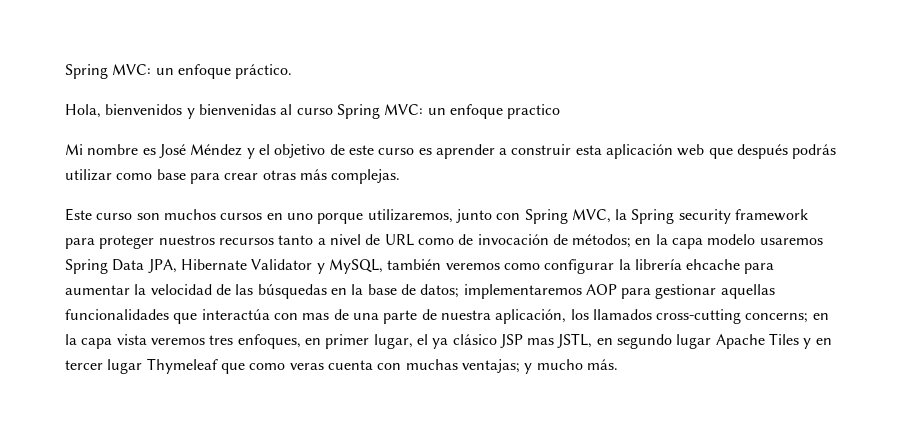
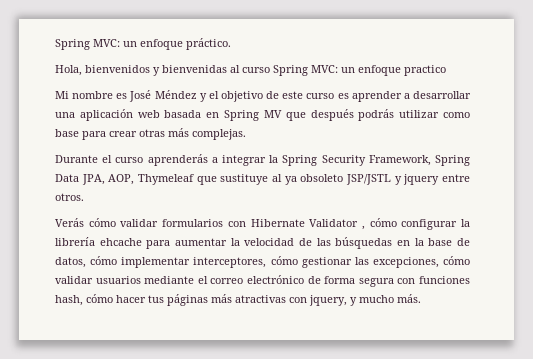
[511,144,705,159] construir esta aplicación web -> [413,91,472,99] [55,109,282,121] desarrollar una aplicación web basada en Spring MV
[65,208,809,224] [65,234,823,249] [65,259,540,274] Este curso son muchos cursos en uno porque utilizaremos, junto con Spring MVC, la Spring security framework para proteger nuestros recursos tanto a nivel de URL como de invocación de métodos; en la capa modelo usaremos Spring Data JPA, Hibernate Validator y MySQL, también veremos como -> [55,154,470,166] [55,174,470,185] [55,193,84,201] [55,218,397,230] Durante el curso aprenderás a integrar la Spring Security Framework, Spring Data JPA, AOP, Thymeleaf que sustituye al ya obsoleto JSP/JSTL y jquery entre otros. // Verás cómo validar formularios con Hibernate Validator , cómo
[420,284,775,299] [65,309,829,324] [65,333,832,349] [65,358,520,374] datos; implementaremos AOP para gestionar aquellas funcionalidades que interactúa con mas de una parte de nuestra aplicación, los llamados cross-cutting concerns; en la capa vista veremos tres enfoques, en primer lugar, el ya clásico JSP mas JSTL, en segundo lugar Apache Tiles y en tercer lugar Thymeleaf que como veras cuenta con muchas ventajas; -> [55,256,470,268] [55,275,471,287] [55,294,347,306] datos, cómo implementar interceptores, cómo gestionar las excepciones, cómo validar usuarios mediante el correo electrónico de forma segura con funciones hash, cómo hacer tus páginas más atractivas con jquery,

